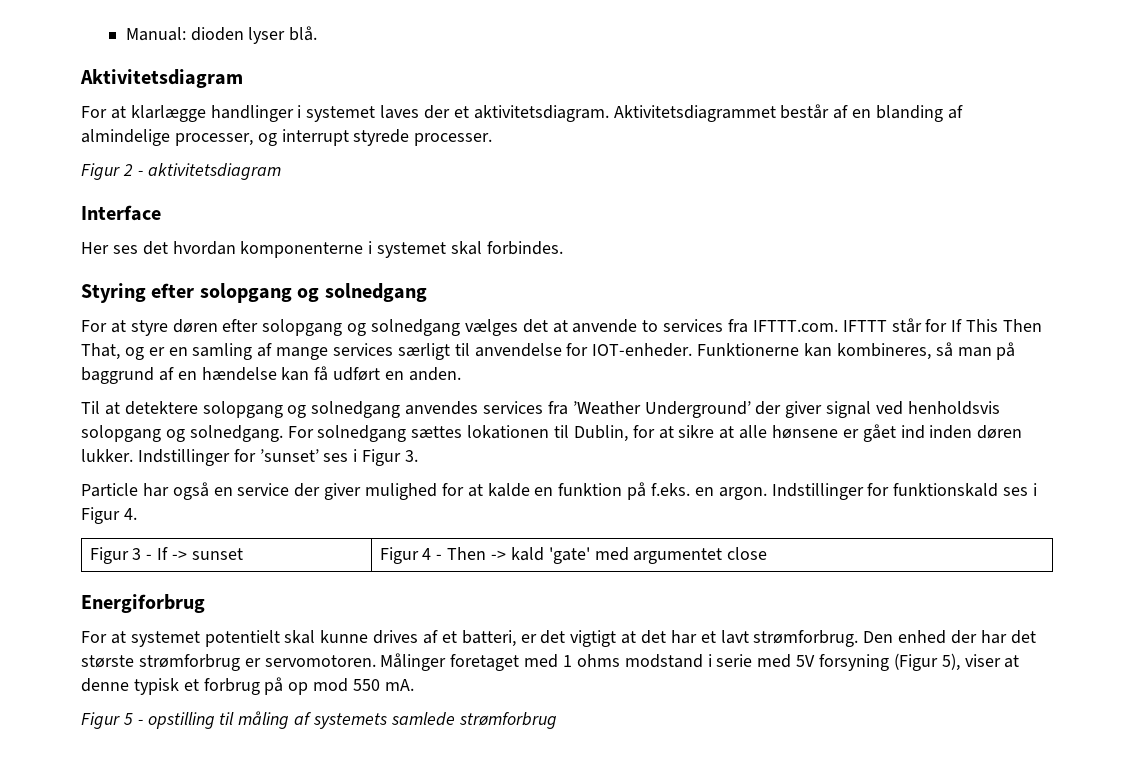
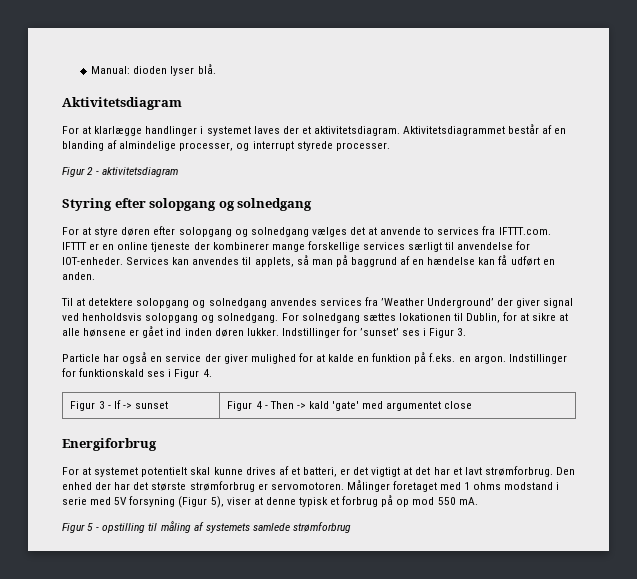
[81,205,161,221] [81,241,563,258] // Interface // Her ses det hvordan komponenterne i systemet skal forbindes. -> (179, 172) none
[891,318,1043,333] [81,343,329,360] står for If This Then That, og er en samling af mange -> [89,241,360,252] er en online tjeneste der kombinerer mange forskellige
[697,343,931,360] Funktionerne kan kombineres, -> [126,257,294,267] Services kan anvendes til applets,

